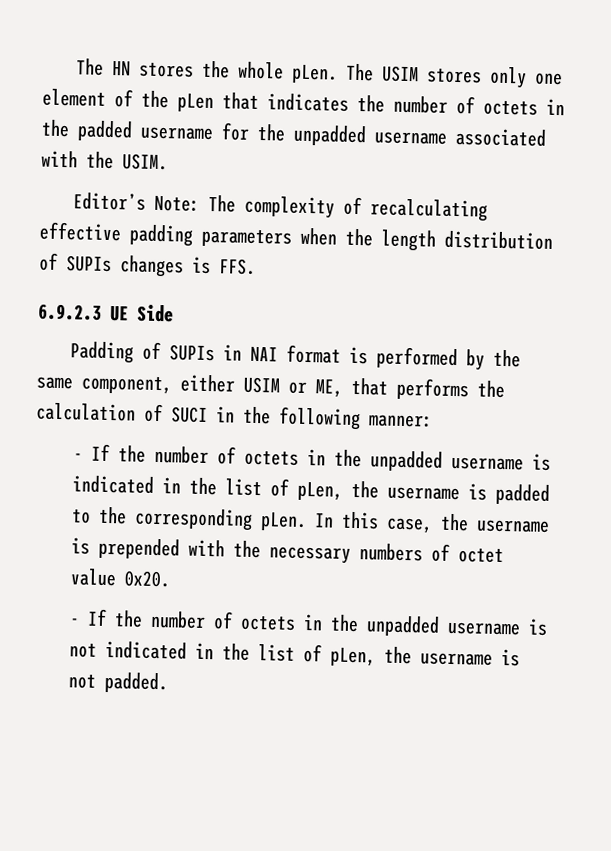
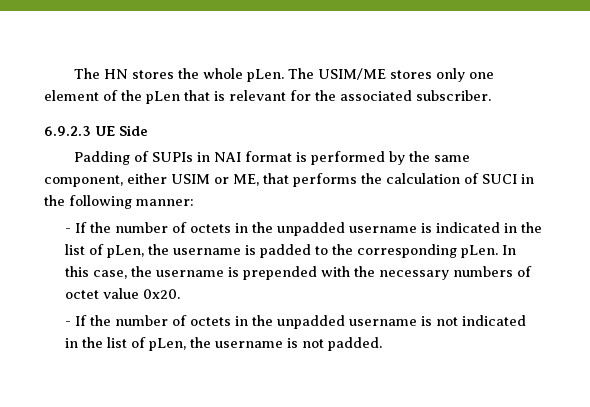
[380,65,419,83] USIM -> [318,68,387,80] USIM/ME
[267,93,565,116] [41,119,547,147] [41,150,168,171] [72,192,488,222] [39,221,553,252] [39,252,256,278] indicates the number of octets in the padded username for the unpadded username associated with the USIM. // Editor’s Note: The complexity of recalculating effective padding parameters when the length distribution of SUPIs changes is FFS. -> [214,90,491,101] is relevant for the associated subscriber.

